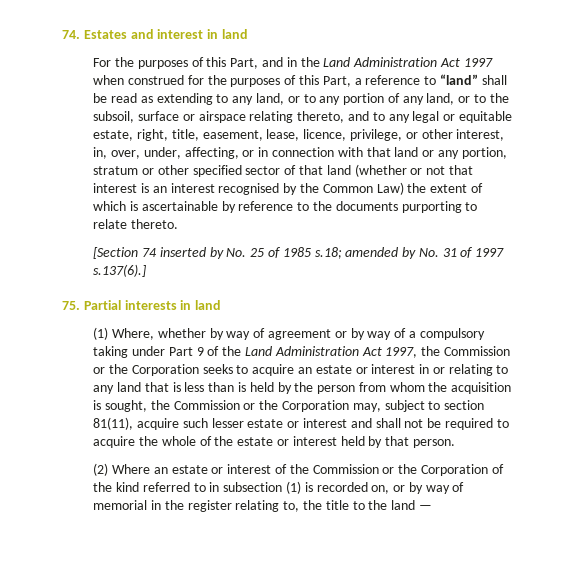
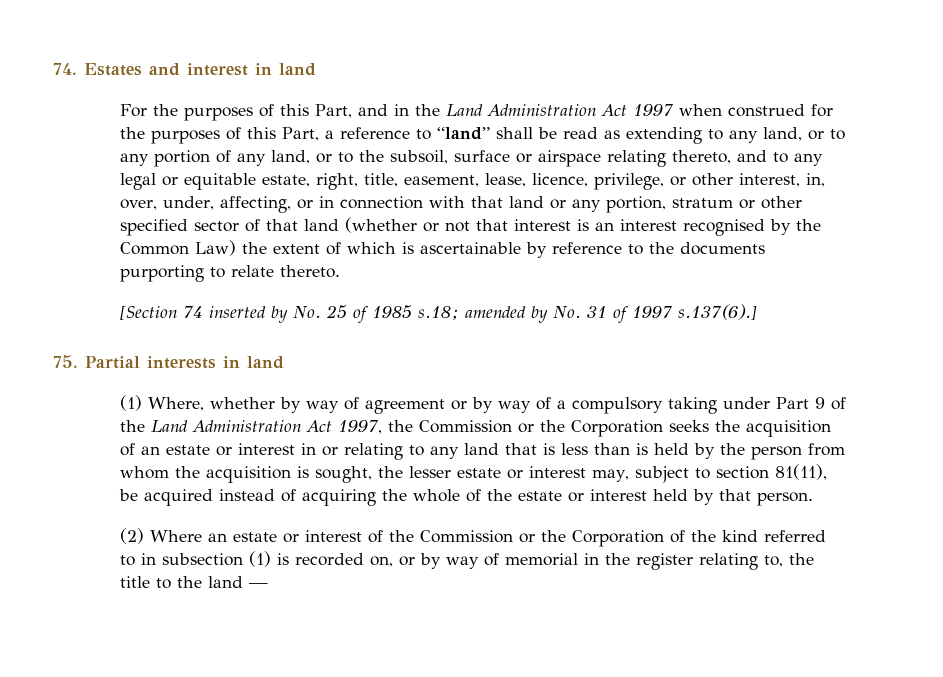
[236,364,295,376] to acquire -> [715,420,832,437] [120,443,136,456] the acquisition of
[173,400,350,412] Commission or the Corporation -> [409,466,587,479] lesser estate or interest
[137,418,509,430] [93,436,136,448] acquire such lesser estate or interest and shall not be required to acquire -> [119,489,377,506] be acquired instead of acquiring

